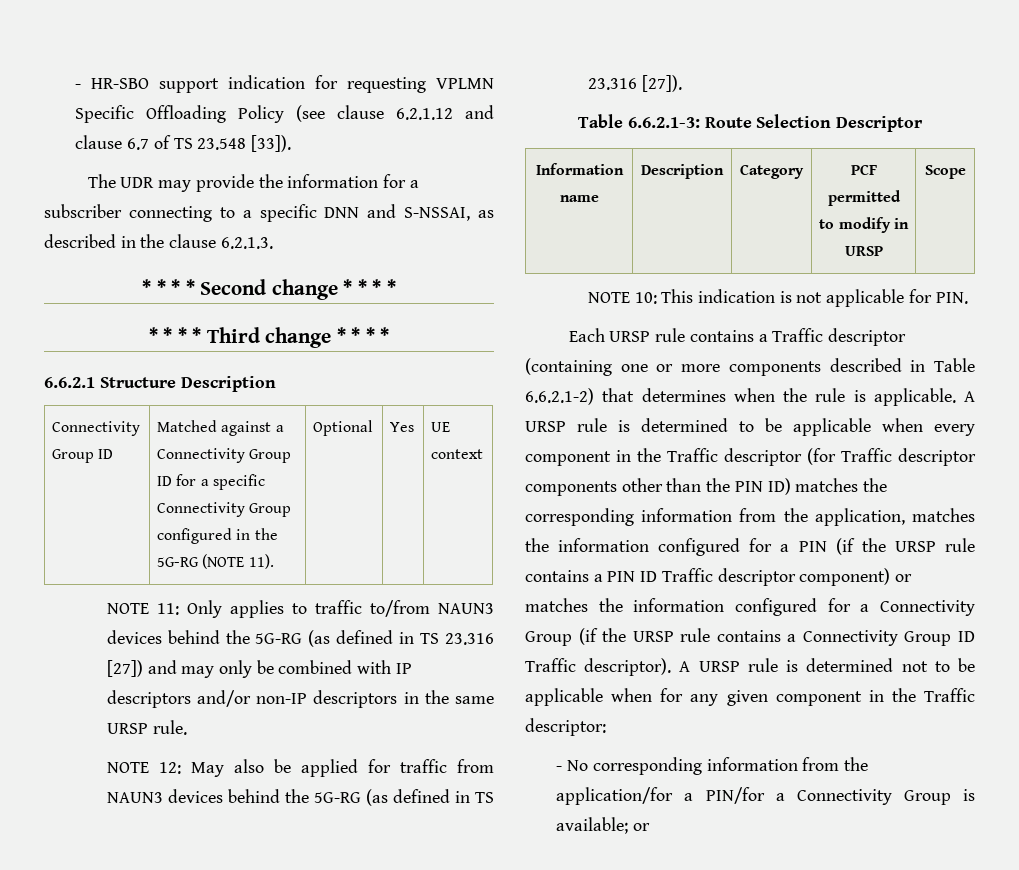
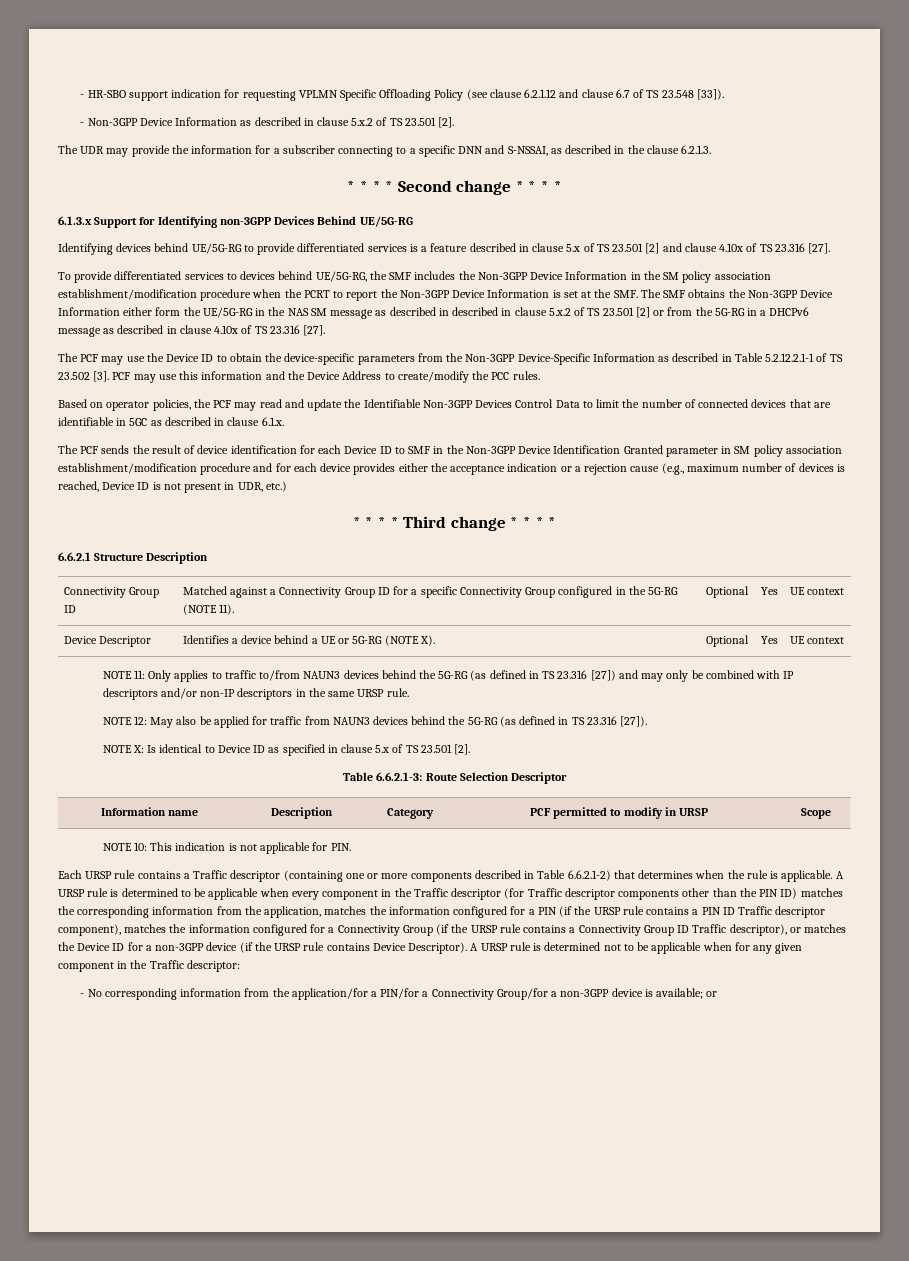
(292, 143) none -> [80,117,455,128] // - Non-3GPP Device Information as described in clause 5.x.2 of TS 23.501 [2].
(396, 287) none -> [58,216,413,228] [58,243,831,255] [58,271,771,283] [58,289,834,301] [58,307,810,319] [58,325,326,337] [58,353,843,365] [58,371,540,383] [58,399,831,411] [58,417,284,426] [58,445,842,457] [58,463,845,475] [58,481,287,493] // 6.1.3.x Support for Identifying non-3GPP Devices Behind UE/5G-RG // Identifying devices behind UE/5G-RG to provide differentiated services is a feature described in clause 5.x of TS 23.501 [2] and clause 4.10x of TS 23.316 [27]. // To provide differentiated services to devices behind UE/5G-RG, the SMF includes the Non-3GPP Device Information in the SM policy association establishment/modification procedure when the PCRT to report the Non-3GPP Device Information is set at the SMF. The SMF obtains the Non-3GPP Device Information either form the UE/5G-RG in the NAS SM message as described in described in clause 5.x.2 of TS 23.501 [2] or from the 5G-RG in a DHCPv6 message as described in clause 4.10x of TS 23.316 [27]. // The PCF may use the Device ID to obtain the device-specific parameters from the Non-3GPP Device-Specific Information as described in Table 5.2.12.2.1-1 of TS 23.502 [3]. PCF may use this information and the Device Address to create/modify the PCC rules. // Based on operator policies, the PCF may read and update the Identifiable Non-3GPP Devices Control Data to limit the number of connected devices that are identifiable in 5GC as described in clause 6.1.x. // The PCF sends the result of device identification for each Device ID to SMF in the Non-3GPP Device Identification Granted parameter in SM policy association establishment/modification procedure and for each device provides either the acceptance indication or a rejection cause (e.g., maximum number of devices is reached, Device ID is not present in UDR, etc.)
(484, 454) none -> [63,636,151,647] [182,635,435,646] [705,635,749,647] [760,636,778,644] [789,636,844,644] // Device Descriptor | Identifies a device behind a UE or 5G-RG (NOTE X). | Optional | Yes | UE context
(682, 83) none -> [102,744,471,756] // NOTE X: Is identical to Device ID as specified in clause 5.x of TS 23.501 [2].
[799,568,913,586] component) or -> [58,924,121,936] component),
[584,658,672,676] descriptor). -> [729,924,847,936] [58,942,468,954] descriptor), or matches the Device ID for a non-3GPP device (if the URSP rule contains Device Descriptor).
[903,790,951,805] Group -> [496,988,643,1000] Group/for a non-3GPP device

